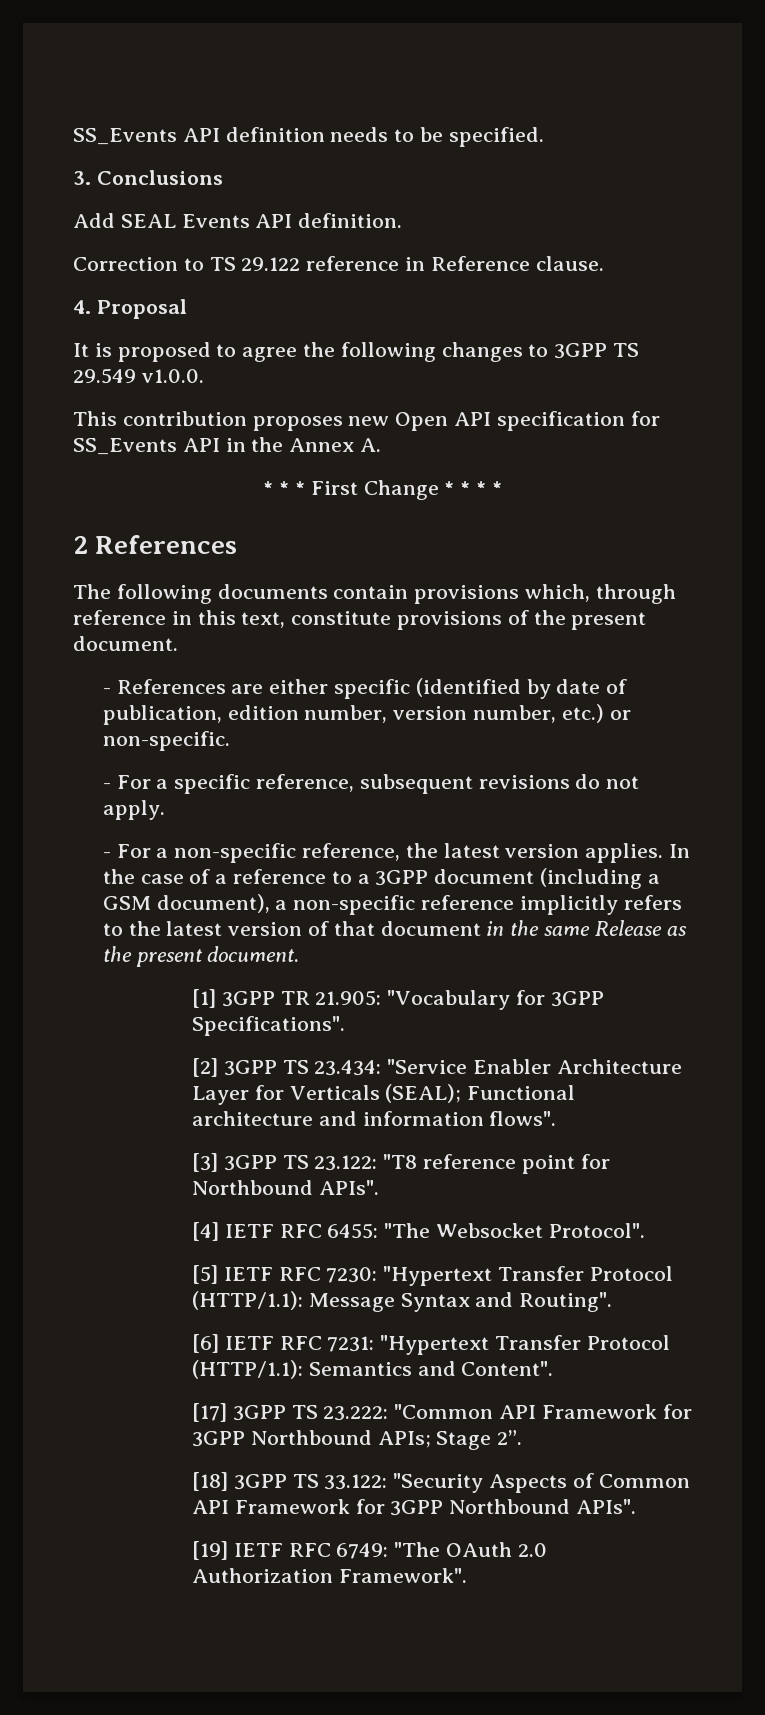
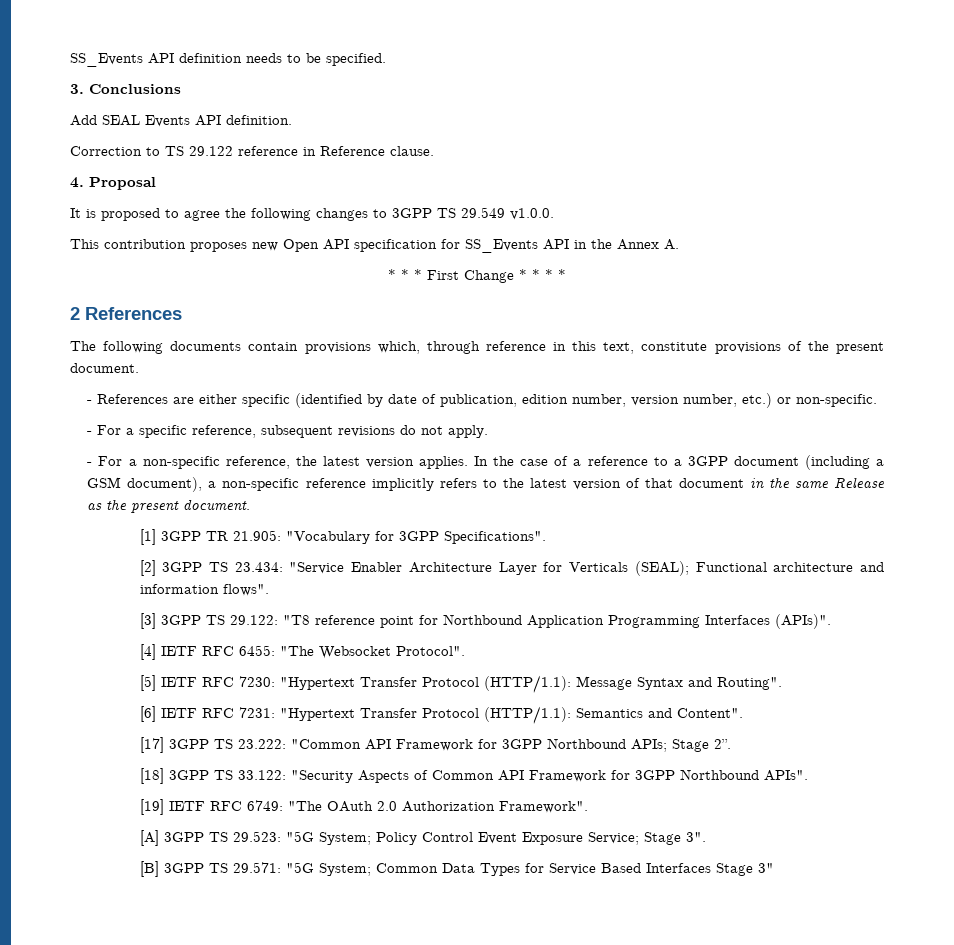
[314,1155,378,1171] 23.122: -> [229,615,278,625] 29.122:
[318,1180,379,1195] APIs". -> [526,614,831,629] Application Programming Interfaces (APIs)".
(467, 1575) none -> [139,830,706,846] [139,861,774,877] // [A] 3GPP TS 29.523: "5G System; Policy Control Event Exposure Service; Stage 3". // [B] 3GPP TS 29.571: "5G System; Common Data Types for Service Based Interfaces Stage 3"

